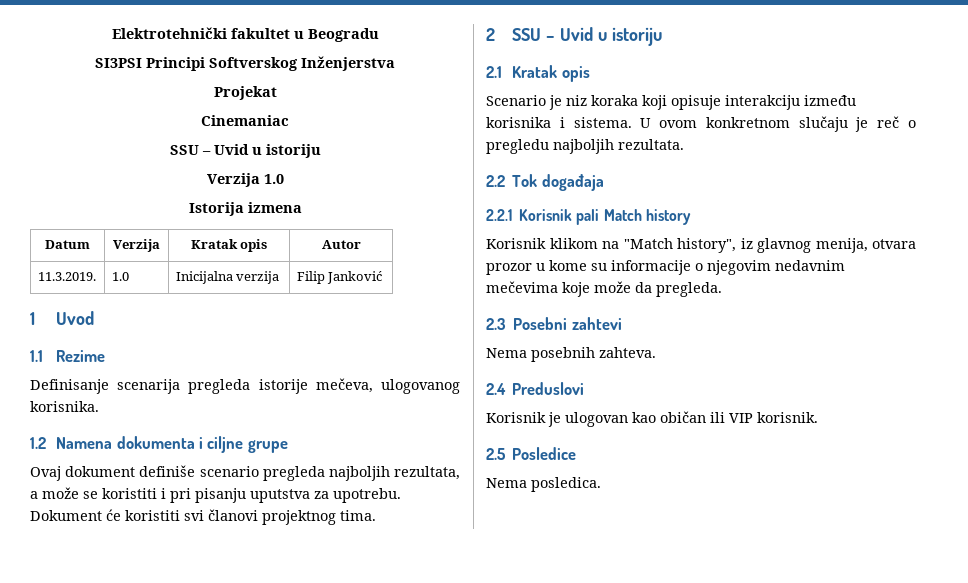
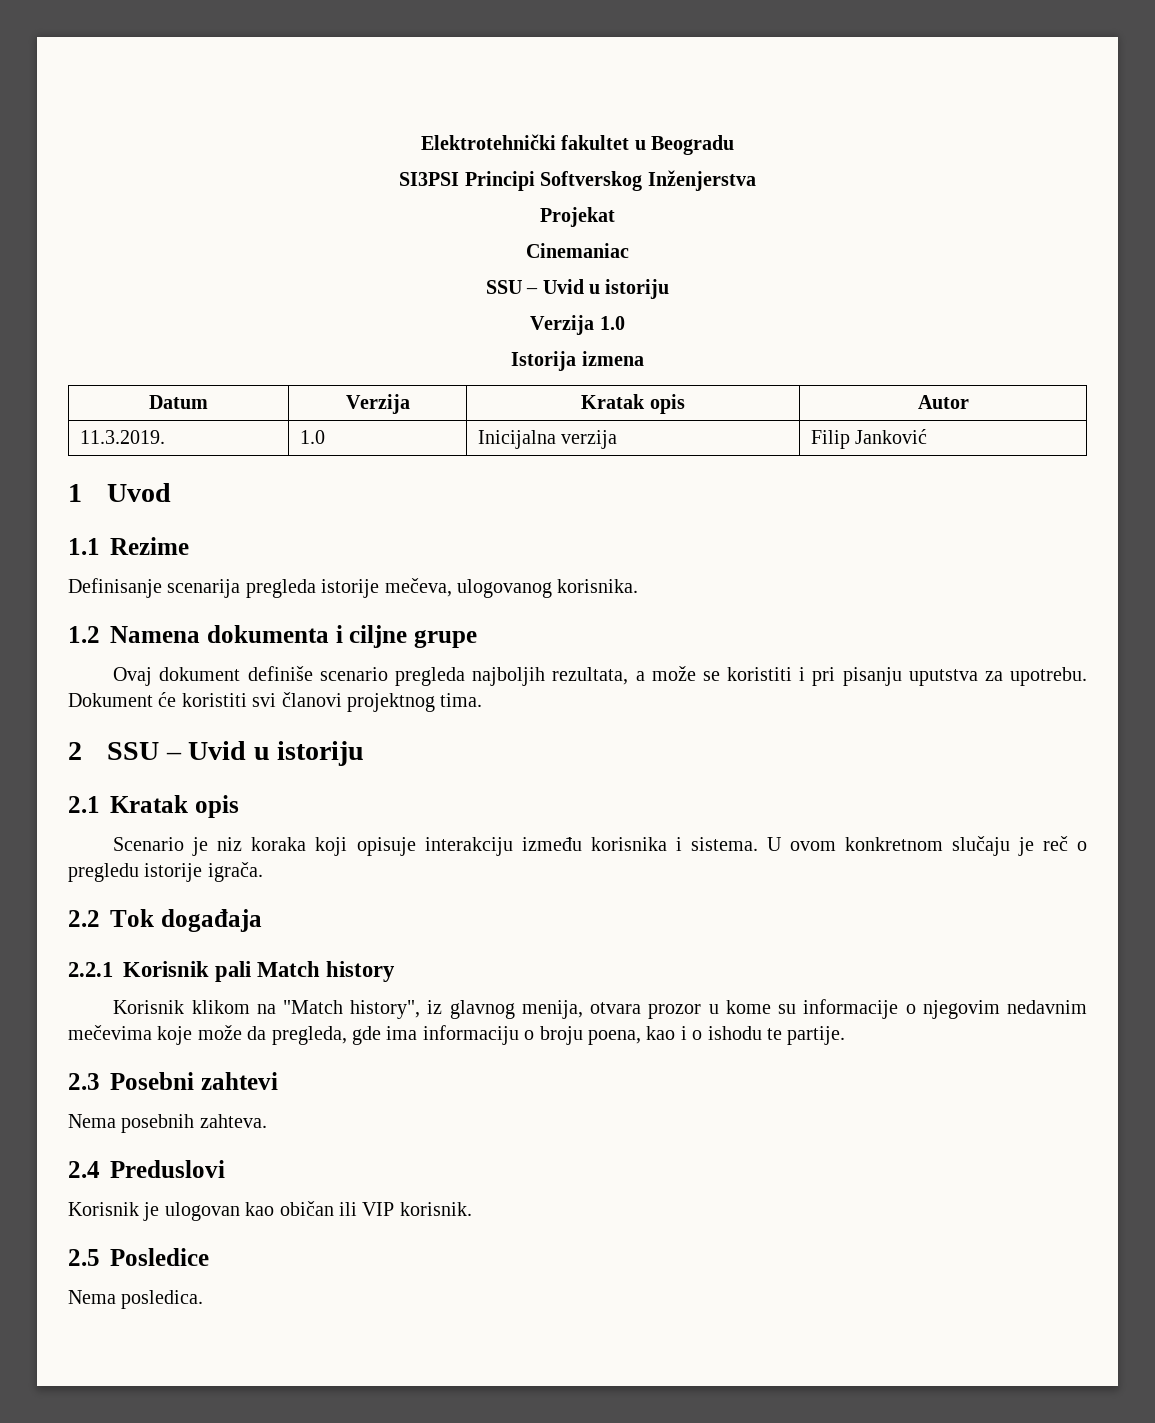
[553,139,684,154] najboljih rezultata. -> [144,862,263,882] istorije igrača.
[656,282,722,297] pregleda. -> [271,1025,846,1045] pregleda, gde ima informaciju o broju poena, kao i o ishodu te partije.

